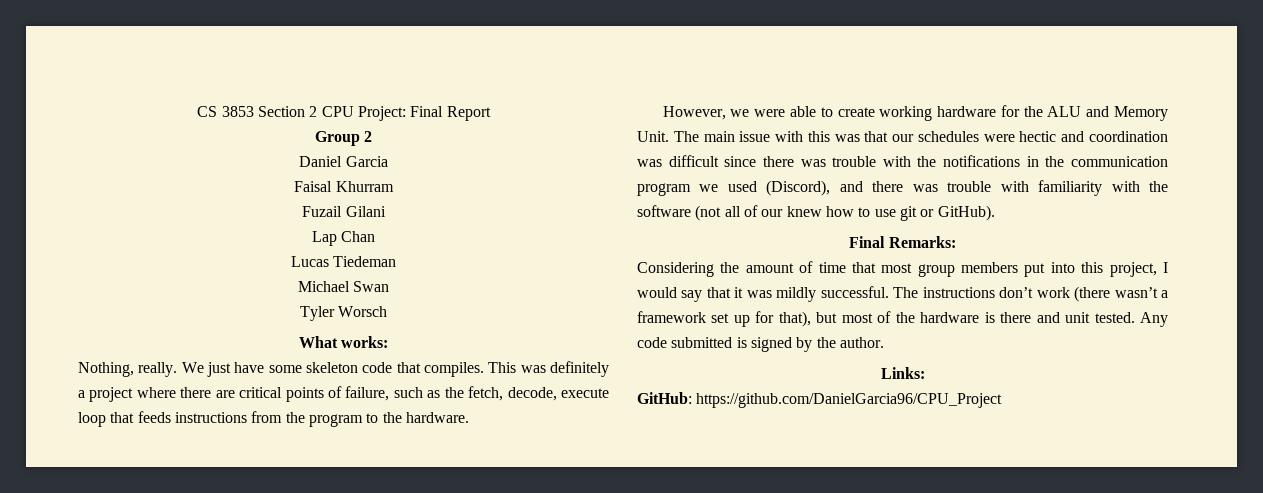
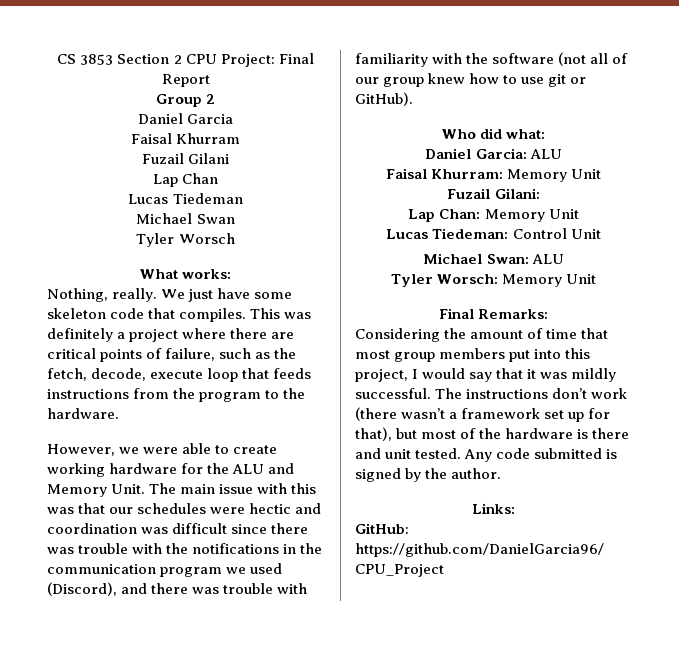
(784, 213) none -> [383,77,425,87] group
(995, 213) none -> [441,128,546,139] [425,148,562,159] [385,168,602,182] [447,188,540,199] [408,209,579,222] [386,228,601,239] [423,253,564,264] [390,274,597,287] // Who did what: // Daniel Garcia: ALU // Faisal Khurram: Memory Unit // Fuzail Gilani: // Lap Chan: Memory Unit // Lucas Tiedeman: Control Unit // Michael Swan: ALU // Tyler Worsch: Memory Unit

